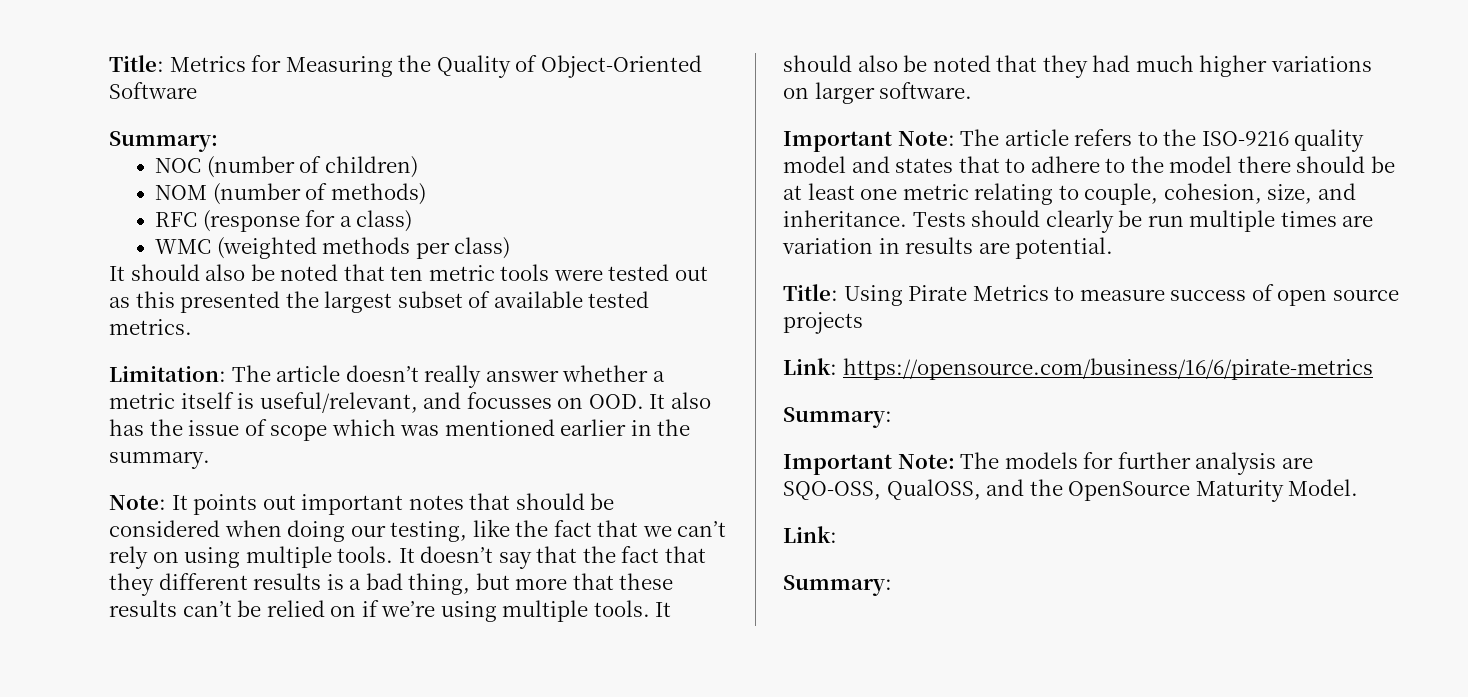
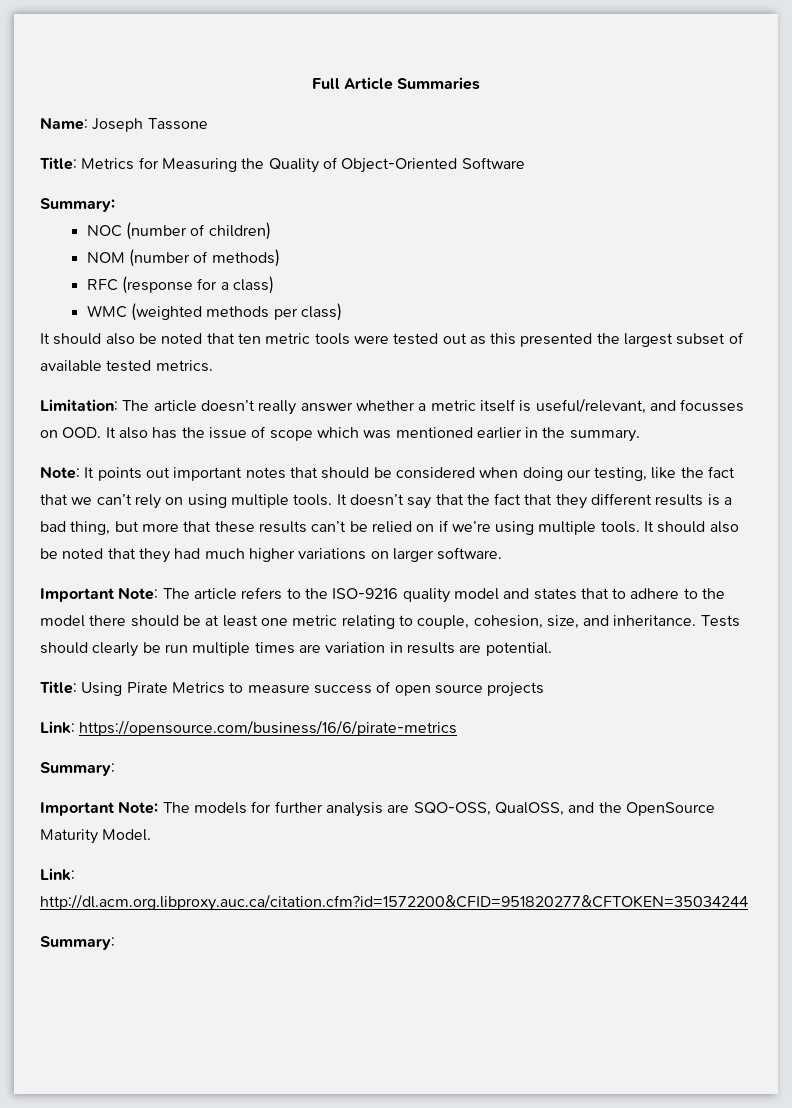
(109, 63) none -> [311,77,481,90] [40,117,208,132] Full Article Summaries // Name: Joseph Tassone //
(837, 534) none -> [40,894,748,911] http://dl.acm.org.libproxy.auc.ca/citation.cfm?id=1572200&CFID=951820277&CFTOKEN=35034244

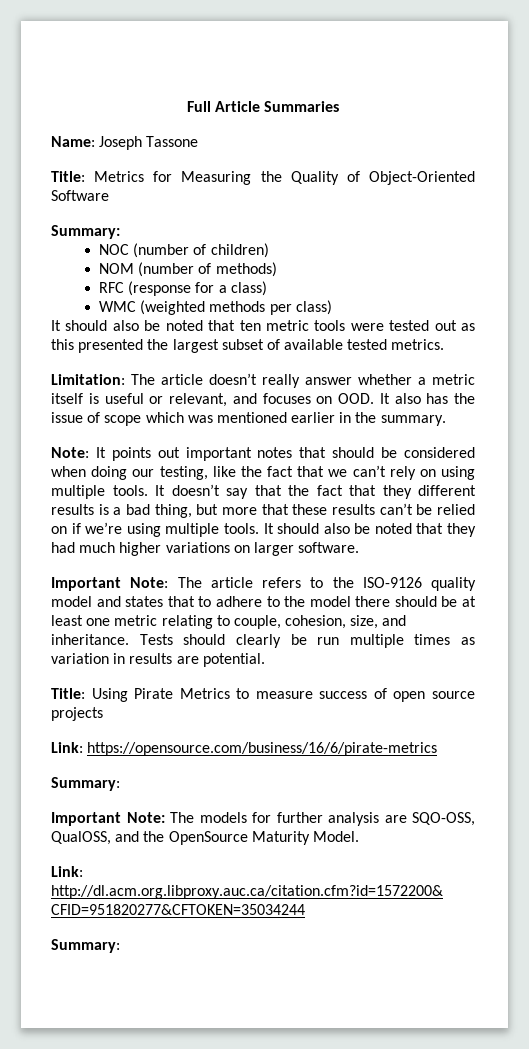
[535,398,745,414] useful/relevant, and focusses -> [104,393,311,407] useful or relevant, and focuses
[332,588,399,599] ISO-9216 -> [362,577,422,588] ISO-9126
[298,644,321,653] are -> [461,637,475,645] as

